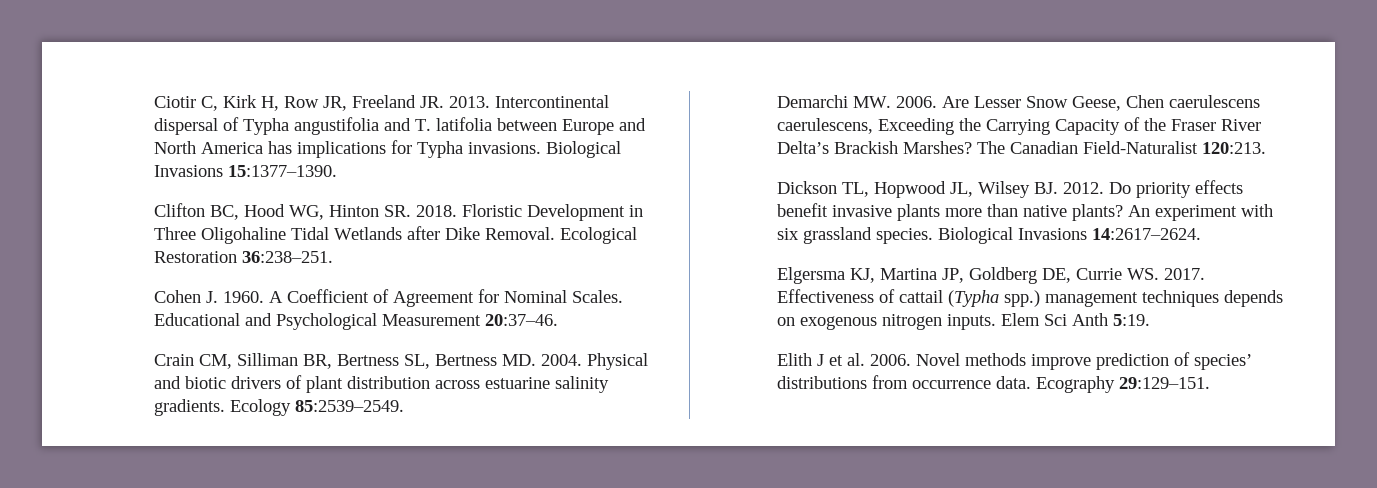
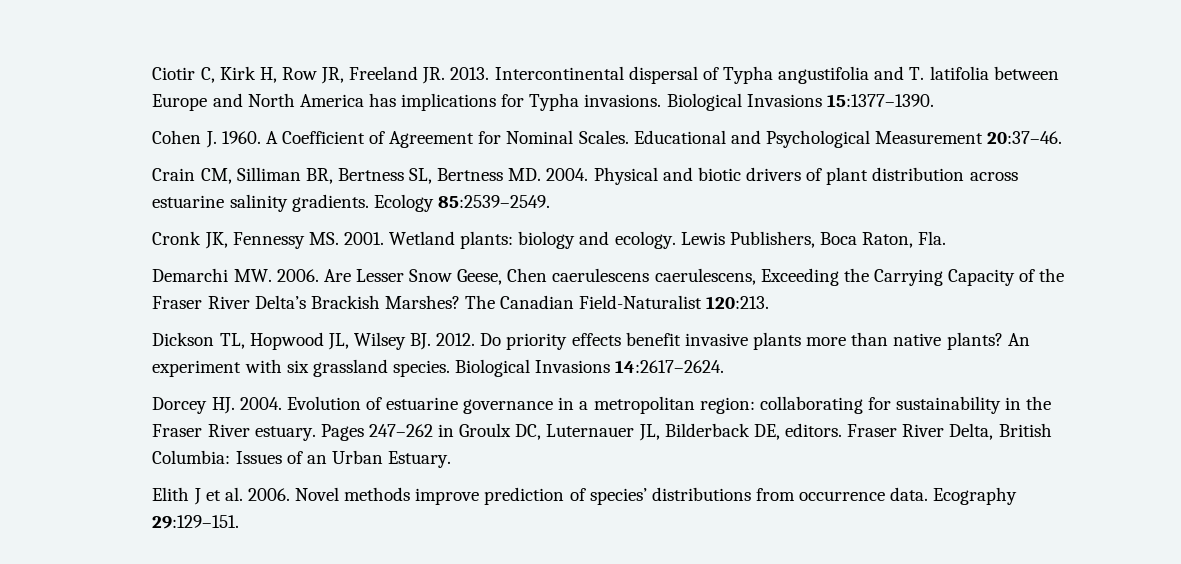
[153,203,643,221] [153,226,637,244] [153,251,333,263] // Clifton BC, Hood WG, Hinton SR. 2018. Floristic Development in Three Oligohaline Tidal Wetlands after Dike Removal. Ecological Restoration 36:238–251. -> (934, 100) none
(404, 406) none -> [152,231,947,249] // Cronk JK, Fennessy MS. 2001. Wetland plants: biology and ecology. Lewis Publishers, Boca Raton, Fla.
[776,267,1205,284] [776,289,1283,307] [776,313,1150,330] Elgersma KJ, Martina JP, Goldberg DE, Currie WS. 2017. Effectiveness of cattail (Typha spp.) management techniques depends on exogenous nitrogen inputs. Elem Sci Anth 5:19. -> [152,396,1052,414] [152,423,1052,441] [152,450,452,468] Dorcey HJ. 2004. Evolution of estuarine governance in a metropolitan region: collaborating for sustainability in the Fraser River estuary. Pages 247–262 in Groulx DC, Luternauer JL, Bilderback DE, editors. Fraser River Delta, British Columbia: Issues of an Urban Estuary.

